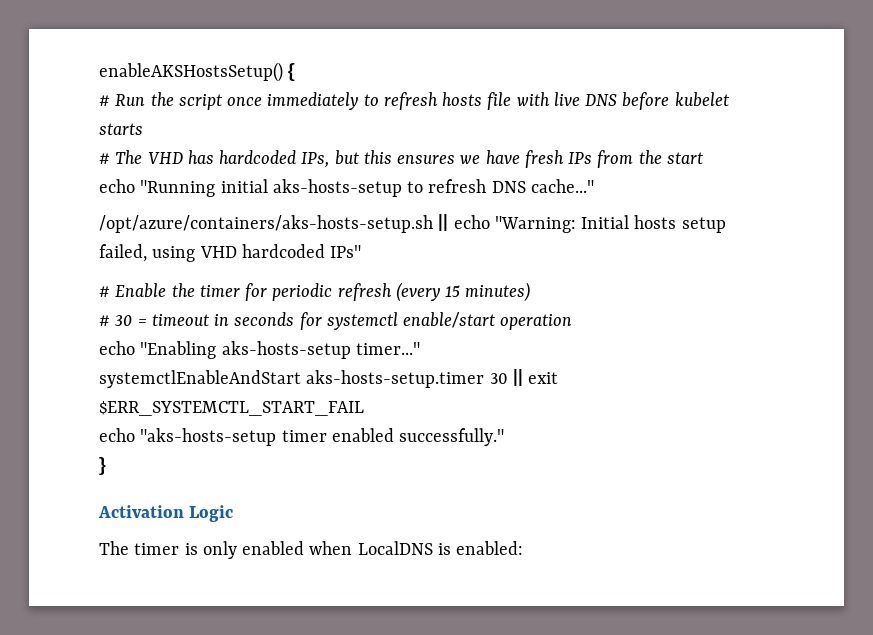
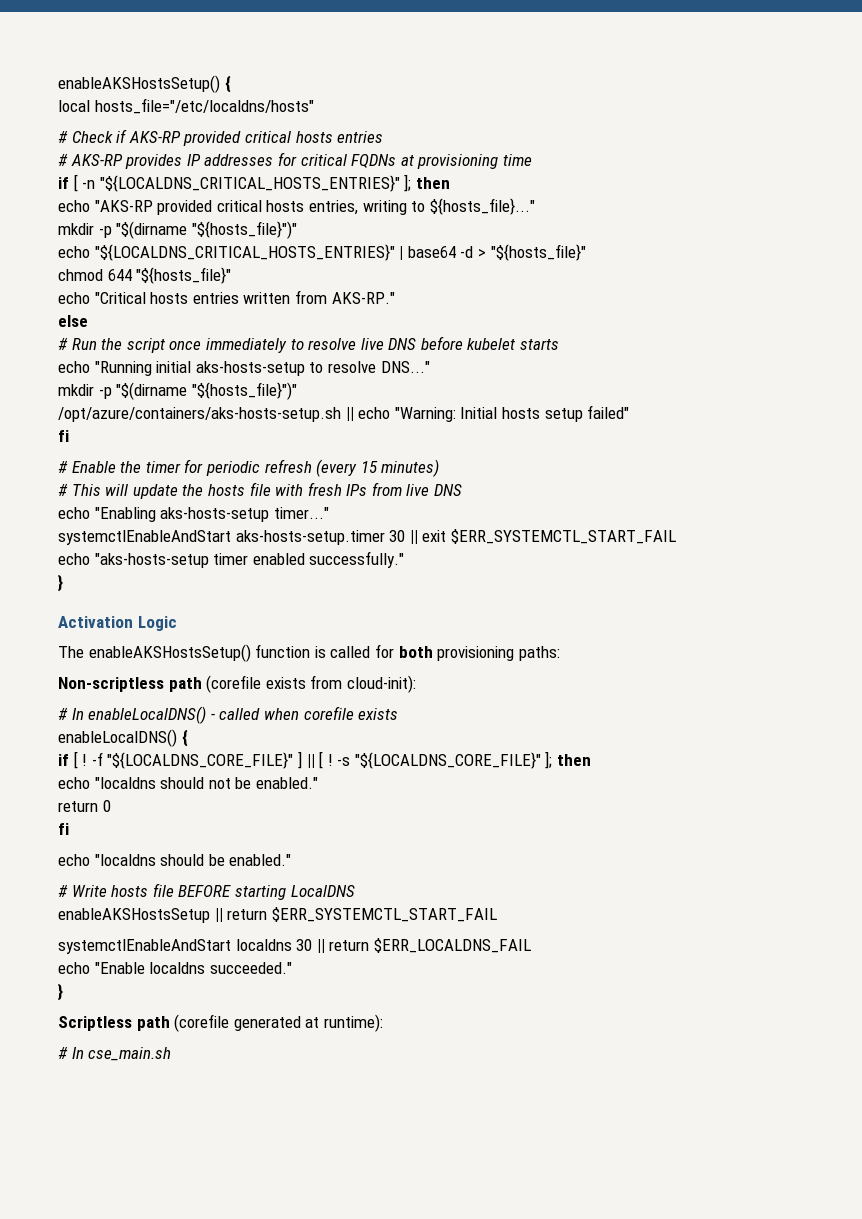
(296, 72) none -> [58,98,314,114] [58,129,384,146] [58,152,532,169] [58,174,450,192] [58,198,535,215] [58,221,297,239] [58,244,586,261] [58,267,232,284] [58,290,395,304] [58,315,88,327] // local hosts_file="/etc/localdns/hosts" // # Check if AKS-RP provided critical hosts entries // # AKS-RP provides IP addresses for critical FQDNs at provisioning time // if [ -n "${LOCALDNS_CRITICAL_HOSTS_ENTRIES}" ]; then // echo "AKS-RP provided critical hosts entries, writing to ${hosts_file}..." // mkdir -p "$(dirname "${hosts_file}")" // echo "${LOCALDNS_CRITICAL_HOSTS_ENTRIES}" | base64 -d > "${hosts_file}" // chmod 644 "${hosts_file}" // echo "Critical hosts entries written from AKS-RP." // else
[383,92,550,110] refresh hosts file with -> [308,338,357,350] resolve
[99,150,703,168] // # The VHD has hardcoded IPs, but this ensures we have fresh IPs from the start -> (560, 344) none
[428,179,594,193] refresh DNS cache..." -> [327,361,430,373] [58,382,297,400] resolve DNS..." // mkdir -p "$(dirname "${hosts_file}")"
[99,244,362,262] failed, using VHD hardcoded IPs" -> [587,405,630,419] [58,430,69,442] failed" // fi
[115,312,573,330] 30 = timeout in seconds for systemctl enable/start operation -> [71,482,463,499] This will update the hosts file with fresh IPs from live DNS
[134,541,524,559] timer is only enabled when LocalDNS is enabled: -> [88,644,560,662] [58,675,416,693] [58,706,399,724] [58,729,188,747] [58,751,592,769] [58,777,318,789] [58,800,111,812] [58,823,69,835] [58,854,292,866] [58,883,355,900] [58,907,497,923] [58,938,531,954] [58,962,292,974] [58,983,63,1001] [58,1014,383,1032] [58,1047,172,1061] enableAKSHostsSetup() function is called for both provisioning paths: // Non-scriptless path (corefile exists from cloud-init): // # In enableLocalDNS() - called when corefile exists // enableLocalDNS() { // if [ ! -f "${LOCALDNS_CORE_FILE}" ] || [ ! -s "${LOCALDNS_CORE_FILE}" ]; then // echo "localdns should not be enabled." // return 0 // fi // echo "localdns should be enabled." // # Write hosts file BEFORE starting LocalDNS // enableAKSHostsSetup || return $ERR_SYSTEMCTL_START_FAIL // systemctlEnableAndStart localdns 30 || return $ERR_LOCALDNS_FAIL // echo "Enable localdns succeeded." // } // Scriptless path (corefile generated at runtime): // # In cse_main.sh

